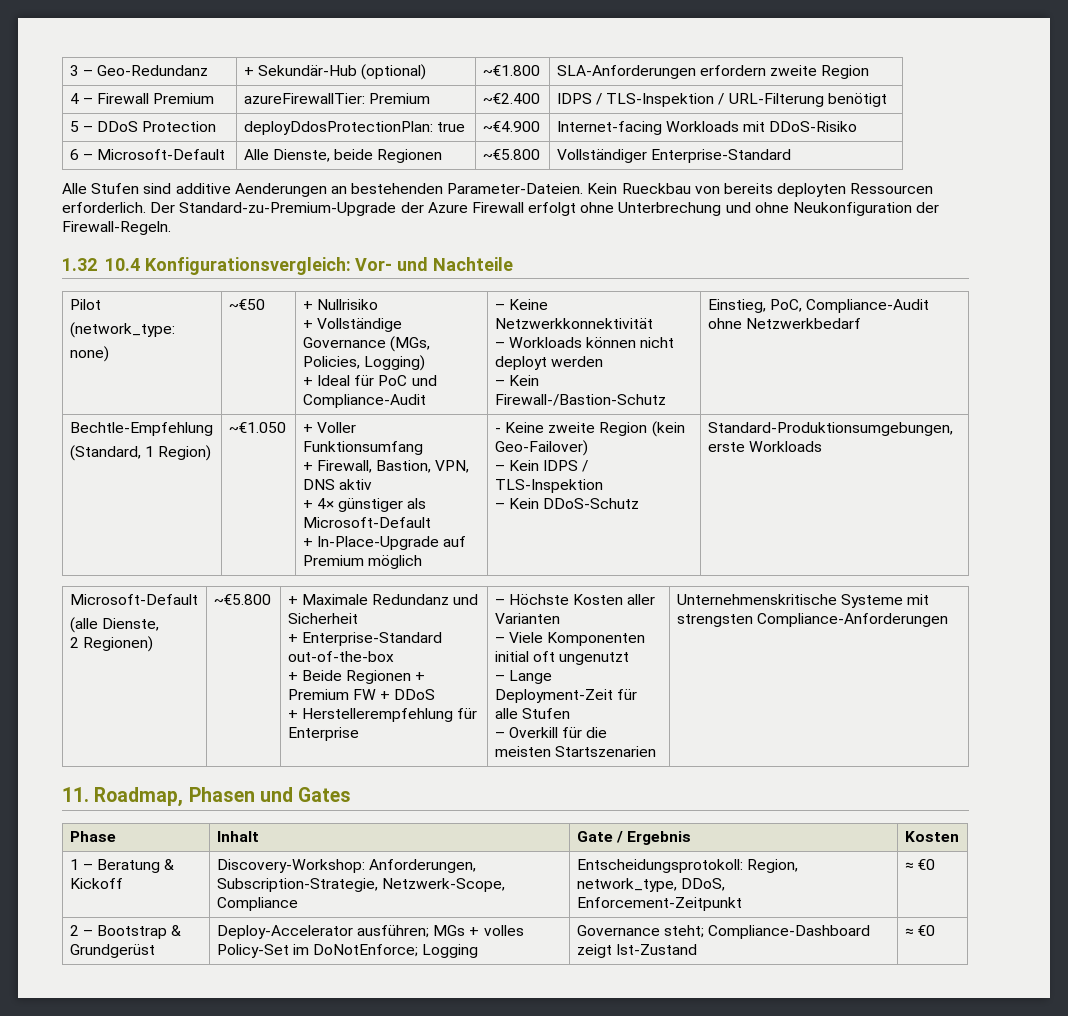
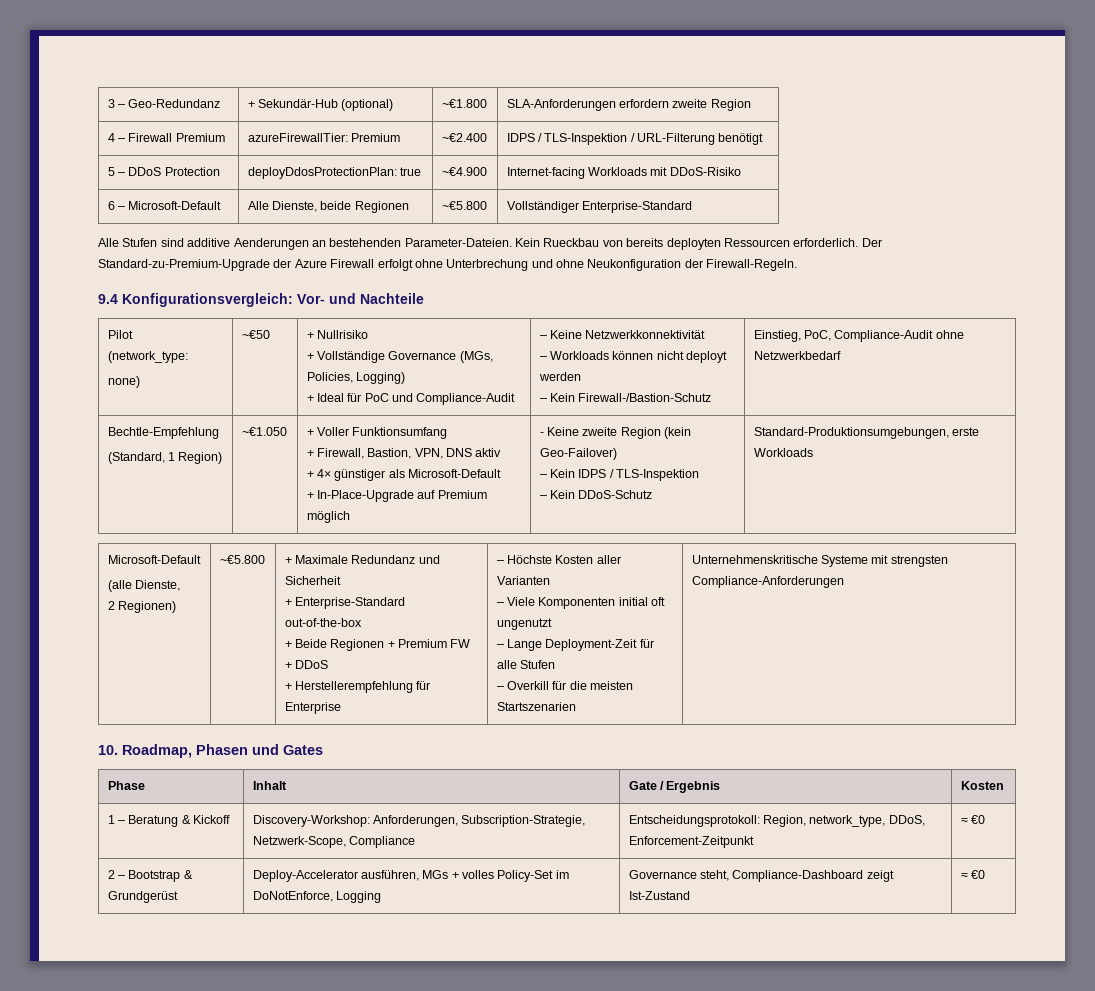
[62,258,140,271] 1.32 10.4 -> [98,294,118,304] 9.4
[62,787,89,802] 11. -> [98,745,118,755] 10.
[357,925,430,938] ausführen; -> [360,870,419,881] ausführen,
[313,944,419,957] DoNotEnforce; -> [252,891,333,902] DoNotEnforce,
[664,925,705,938] steht; -> [699,870,729,881] steht,

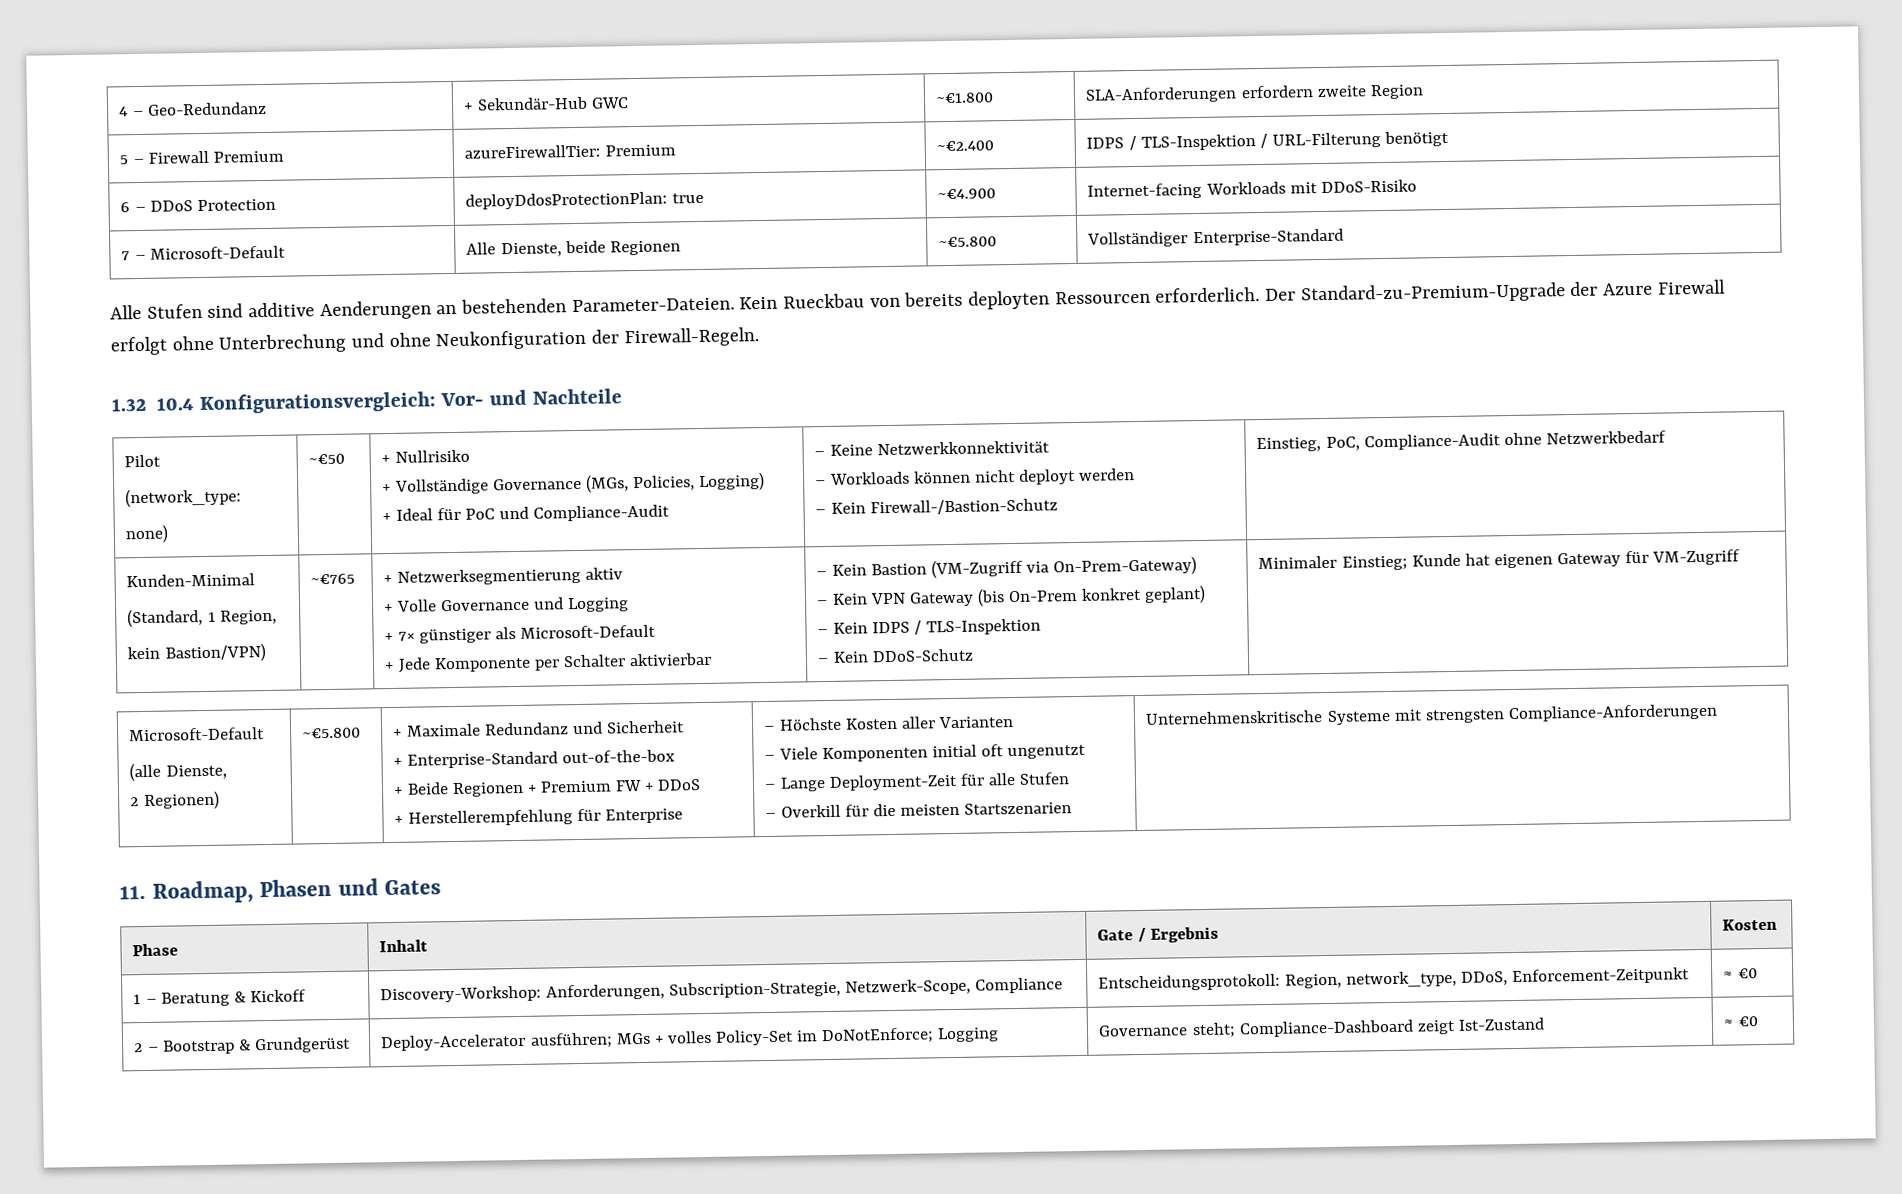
[107,99,115,108] 3 -> [119,106,129,117] 4
[341,99,394,111] (optional) -> [590,97,629,109] GWC
[107,133,115,142] 4 -> [119,155,129,165] 5
[107,167,115,176] 5 -> [120,202,131,213] 6
[107,201,115,210] 6 -> [121,251,131,261] 7
[98,294,118,304] 9.4 -> [111,397,194,412] 1.32 10.4
[107,427,219,439] Bechtle-Empfehlung -> [126,573,256,588] Kunden-Minimal
[178,452,223,464] [241,427,287,436] [306,427,448,439] [306,448,502,459] [306,469,502,481] [306,490,487,502] [306,511,350,523] [539,427,692,439] [539,448,617,460] Region) | ~€1.050 | + Voller Funktionsumfang // + Firewall, Bastion, VPN, DNS aktiv // + 4× günstiger als Microsoft-Default // + In-Place-Upgrade auf Premium möglich | - Keine zweite Region (kein Geo-Failover) -> [219,609,277,625] [127,643,266,663] [310,573,356,585] [383,567,623,586] [384,597,629,613] [384,624,656,644] [384,652,713,673] [816,556,1198,579] [817,584,1207,607] Region, // kein Bastion/VPN) | ~€765 | + Netzwerksegmentierung aktiv // + Volle Governance und Logging // + 7× günstiger als Microsoft-Default // + Jede Komponente per Schalter aktivierbar | – Kein Bastion (VM-Zugriff via On-Prem-Gateway) // – Kein VPN Gateway (bis On-Prem konkret geplant)
[753,427,979,439] [753,448,813,457] Standard-Produktionsumgebungen, erste Workloads -> [1258,549,1741,571] Minimaler Einstieg; Kunde hat eigenen Gateway für VM-Zugriff
[98,745,118,755] 10. -> [119,885,146,900] 11.
[360,870,419,881] ausführen, -> [529,1032,613,1049] ausführen;
[252,891,333,902] DoNotEnforce, -> [821,1027,935,1045] DoNotEnforce;
[699,870,729,881] steht, -> [1191,1022,1236,1039] steht;

